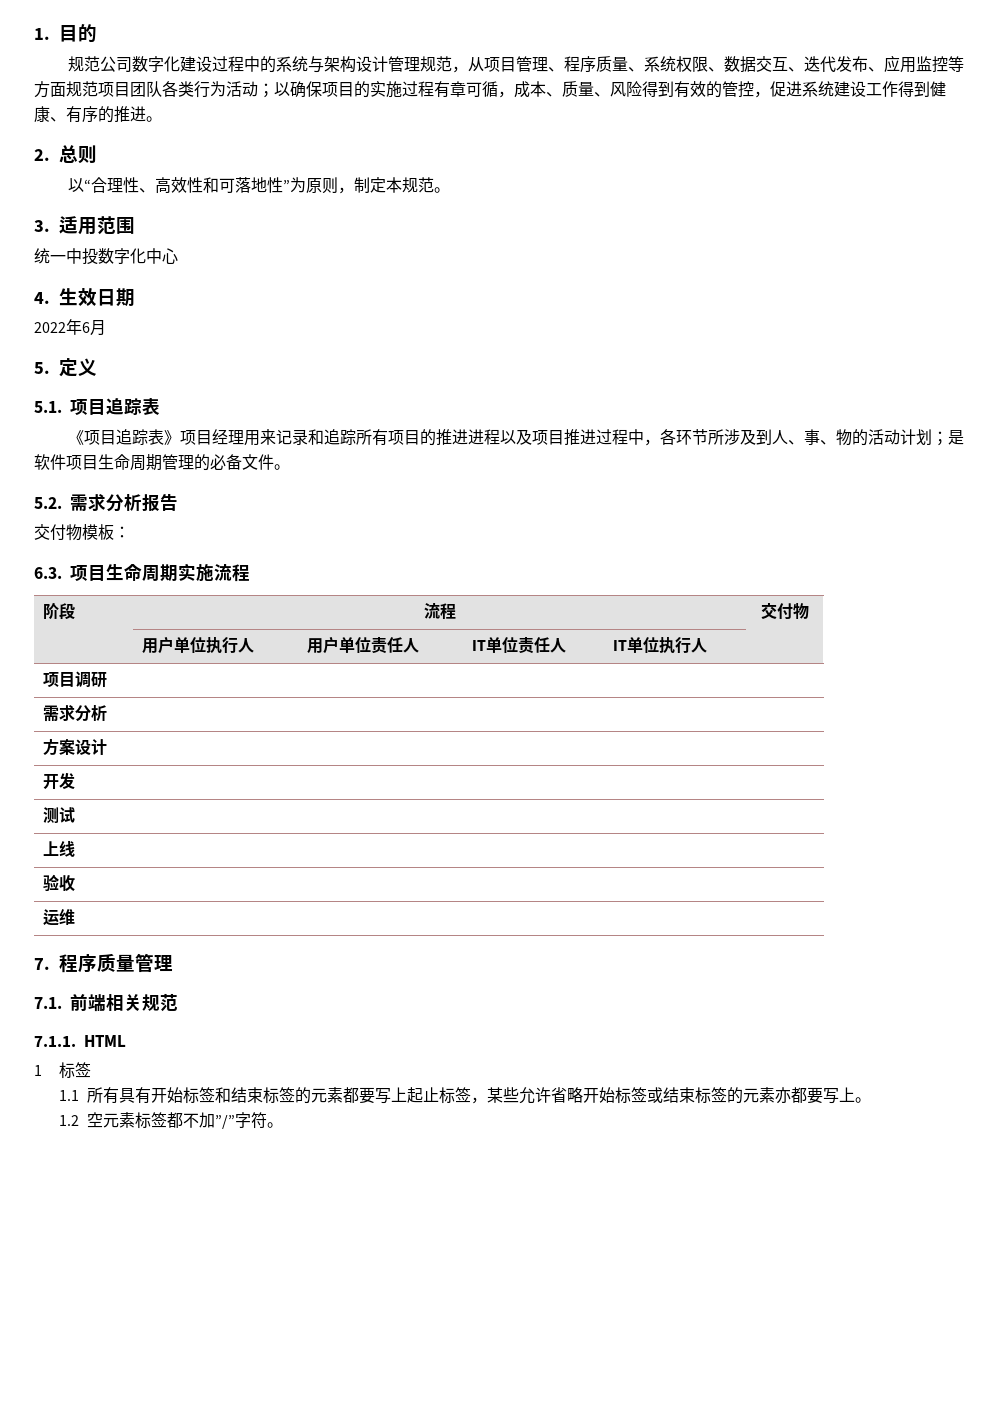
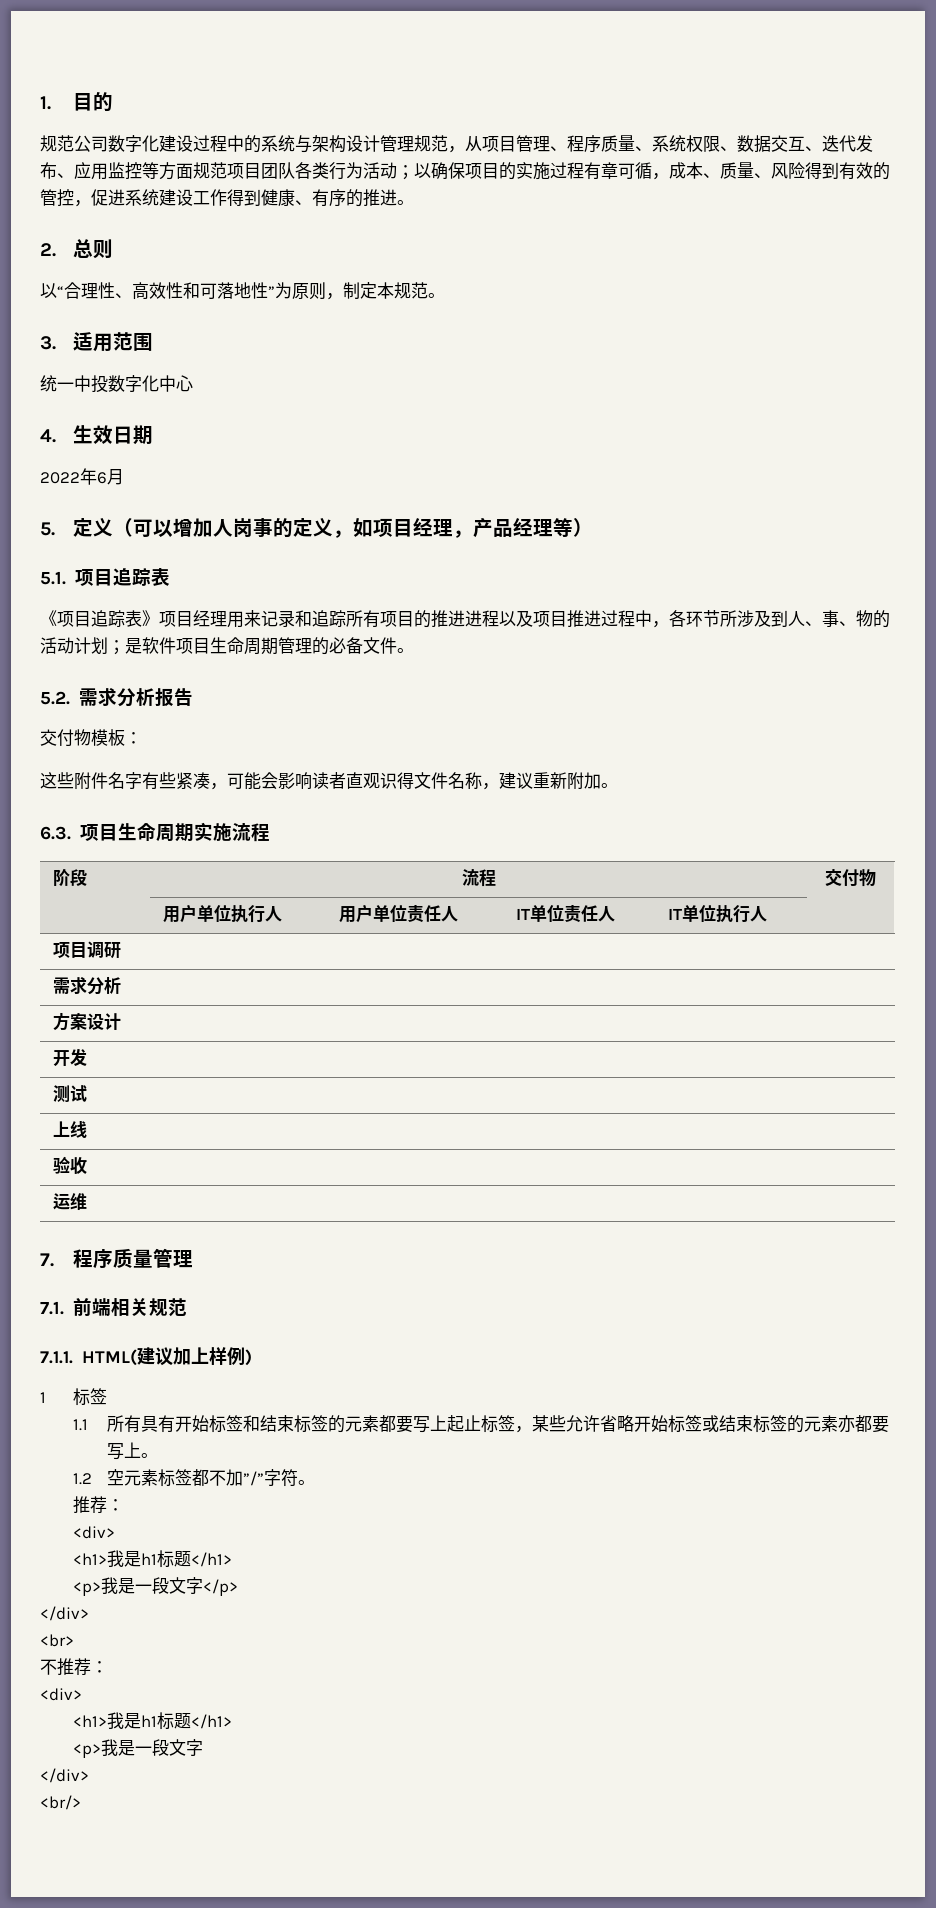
(98, 367) none -> [113,518,594,538] （可以增加人岗事的定义，如项目经理，产品经理等）
(130, 532) none -> [40,772,618,790] // 这些附件名字有些紧凑，可能会影响读者直观识得文件名称，建议重新附加。
[84,1035,126,1047] HTML -> [81,1347,252,1366] HTML(建议加上样例)
(284, 1125) none -> [73,1496,125,1514] [73,1526,116,1539] [73,1550,233,1568] [73,1577,239,1596] [40,1606,89,1621] [40,1634,74,1647] [40,1658,108,1676] [40,1688,82,1701] [73,1712,233,1730] [73,1739,204,1758] [40,1768,89,1783] [40,1795,81,1810] // 推荐： // <div> // <h1>我是h1标题</h1> // <p>我是一段文字</p> // </div> // <br> // 不推荐： // <div> // <h1>我是h1标题</h1> // <p>我是一段文字 // </div> // <br/>

